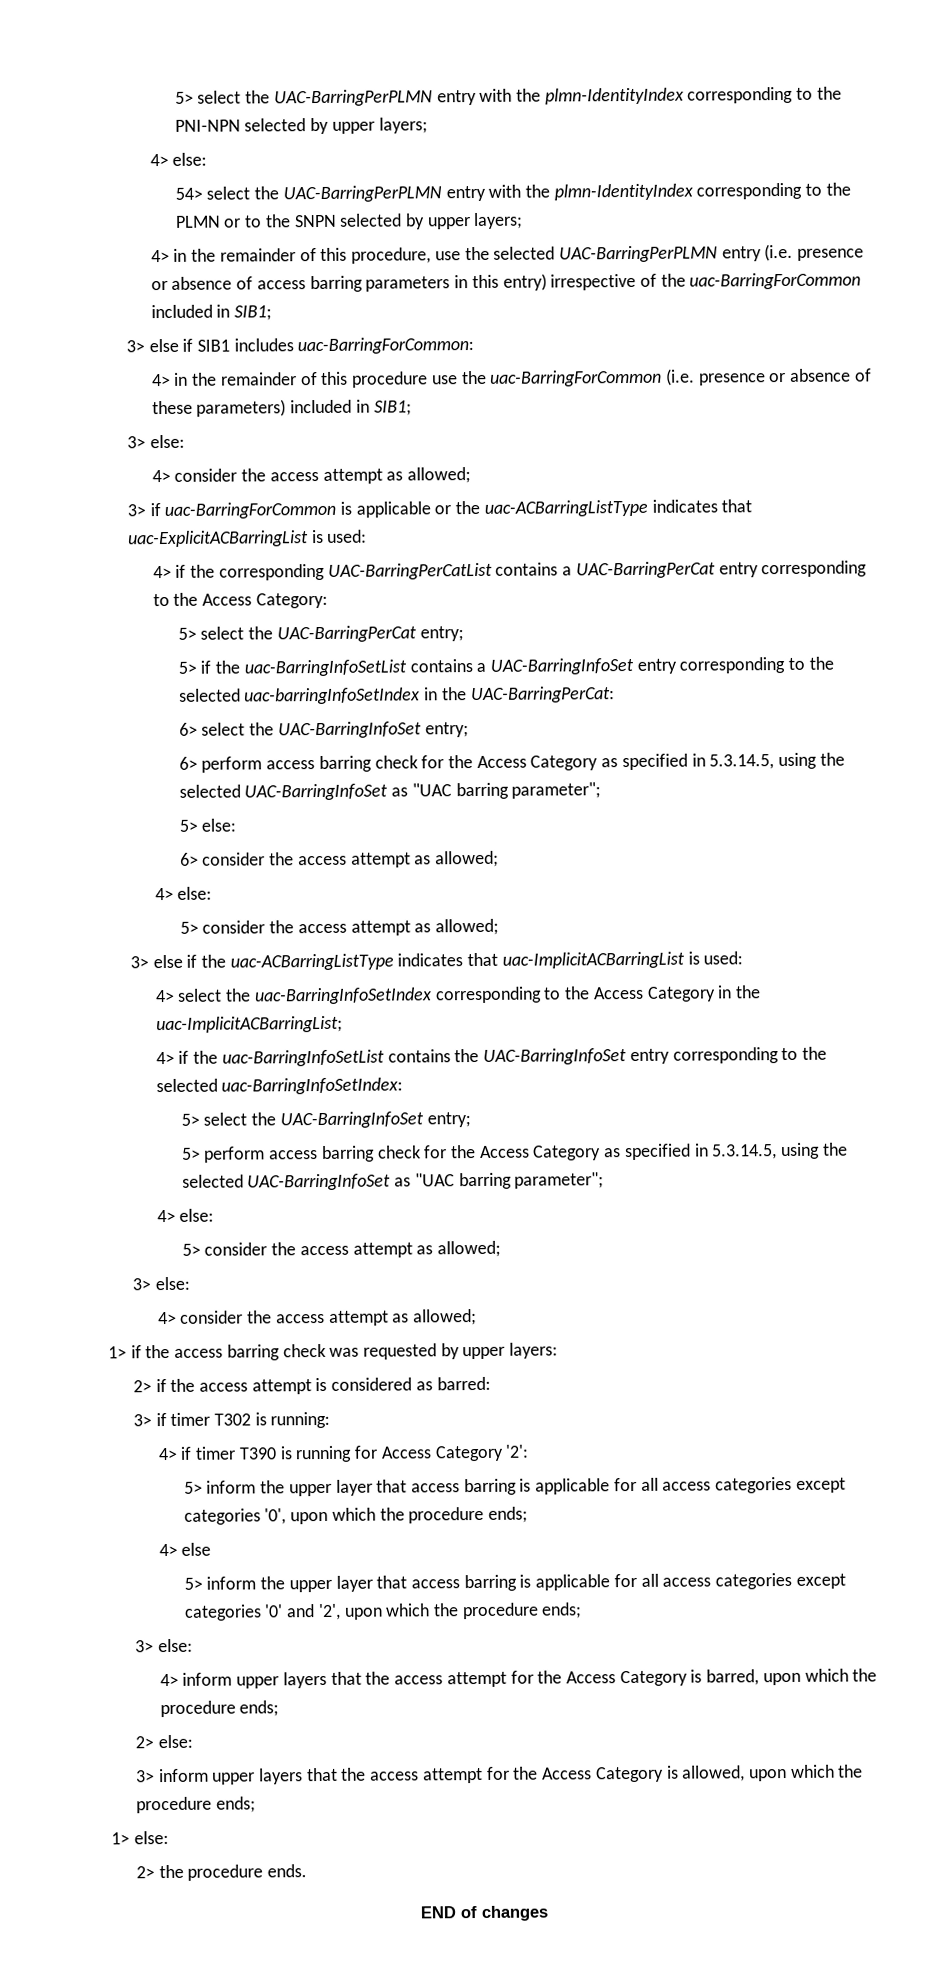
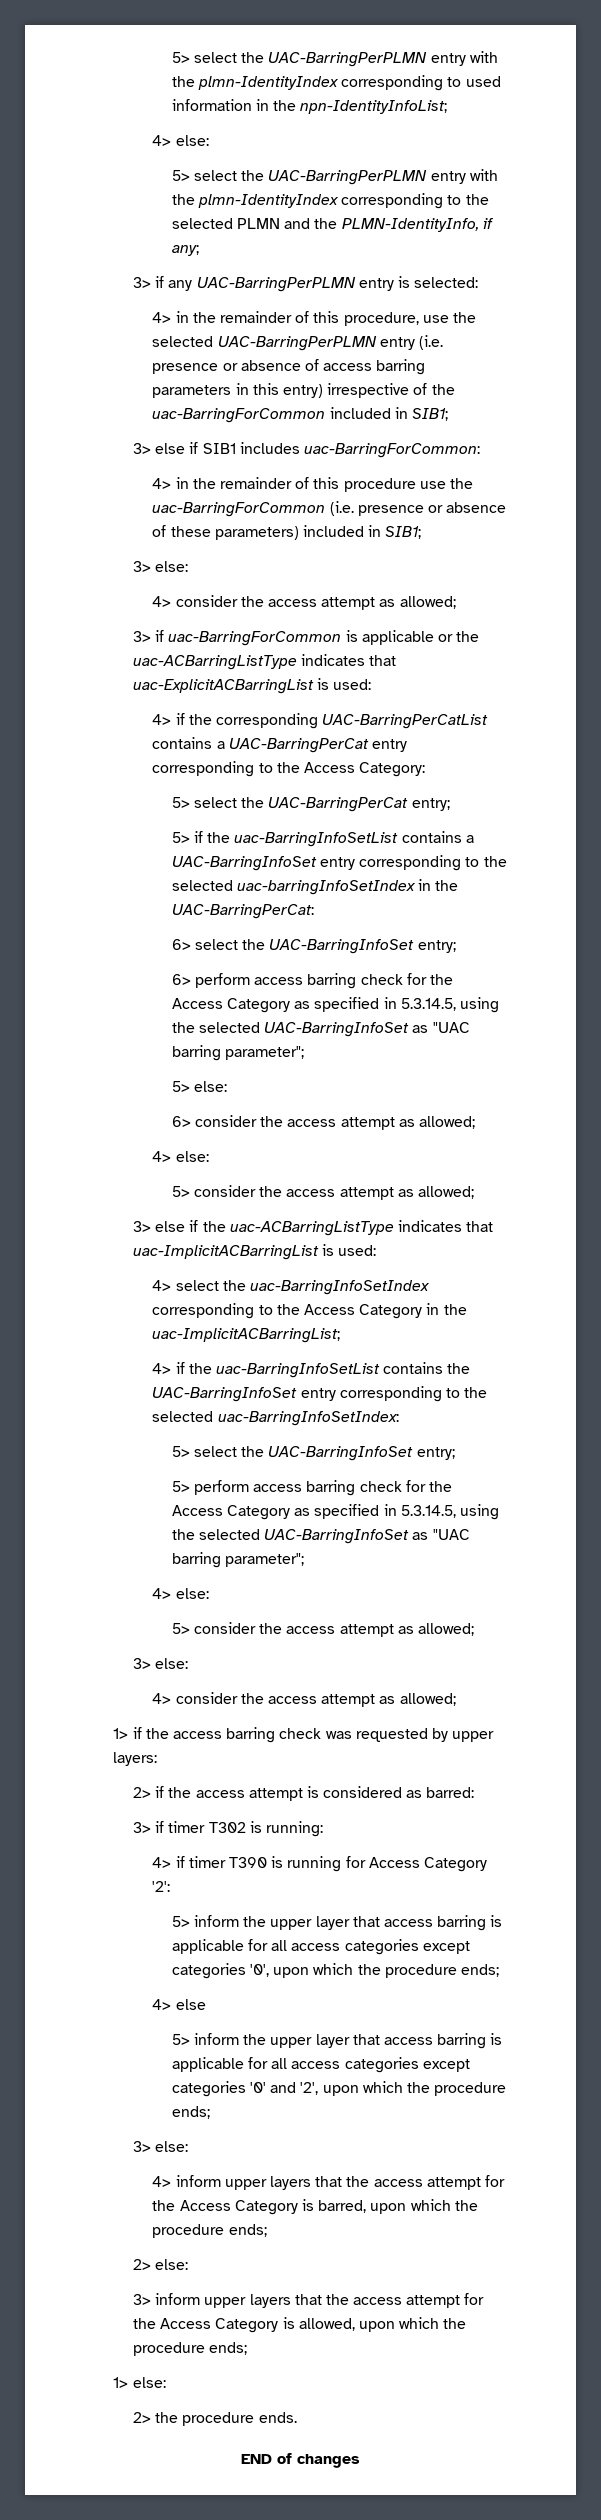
[816,86,842,100] [174,117,428,135] [149,152,208,167] [174,182,851,203] [174,212,524,230] the PNI-NPN selected by upper layers; // 4> else: // 54> select the UAC-BarringPerPLMN entry with the plmn-IdentityIndex corresponding to the PLMN or to the SNPN selected by upper layers; -> [465,76,501,87] [171,99,448,114] [152,135,209,146] [171,169,498,185] [171,193,489,209] [171,218,493,232] [171,245,199,256] [132,276,479,292] used information in the npn-IdentityInfoList; // 4> else: // 5> select the UAC-BarringPerPLMN entry with the plmn-IdentityIndex corresponding to the selected PLMN and the PLMN-IdentityInfo, if any; // 3> if any UAC-BarringPerPLMN entry is selected:

